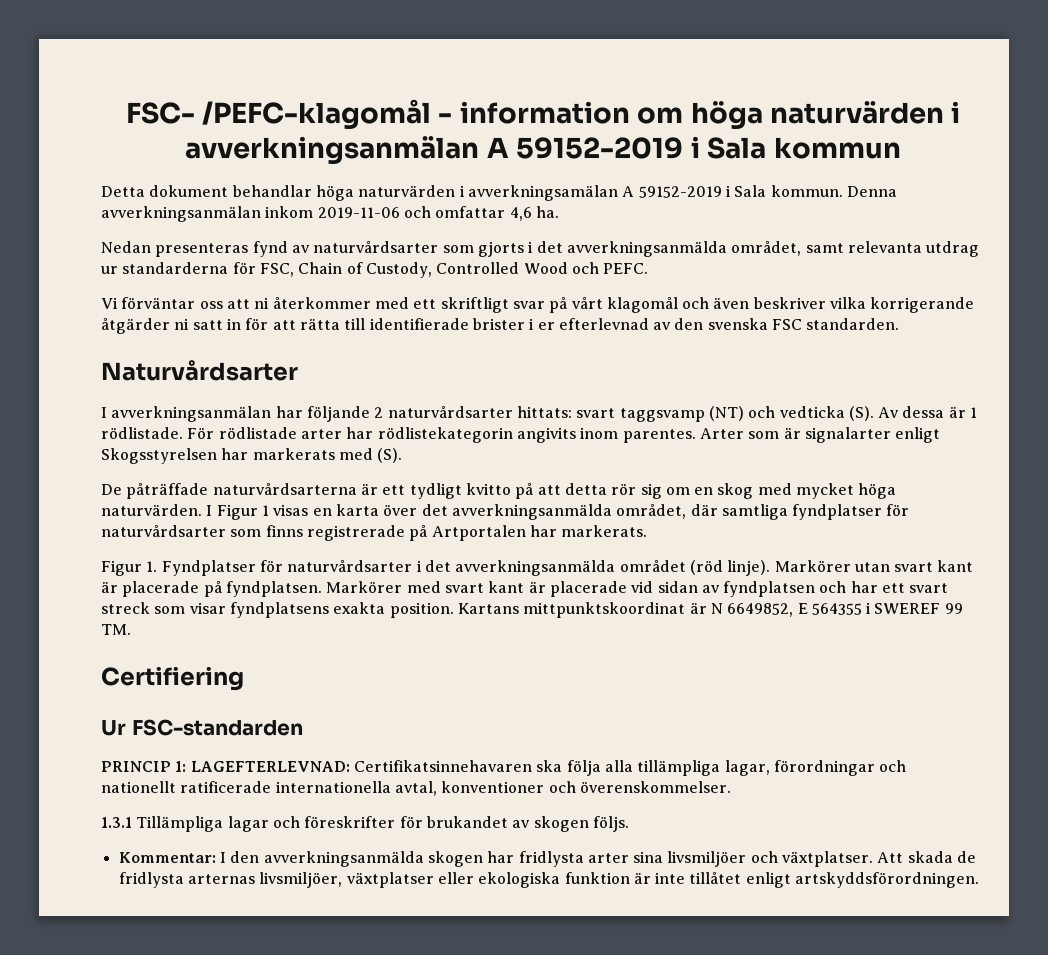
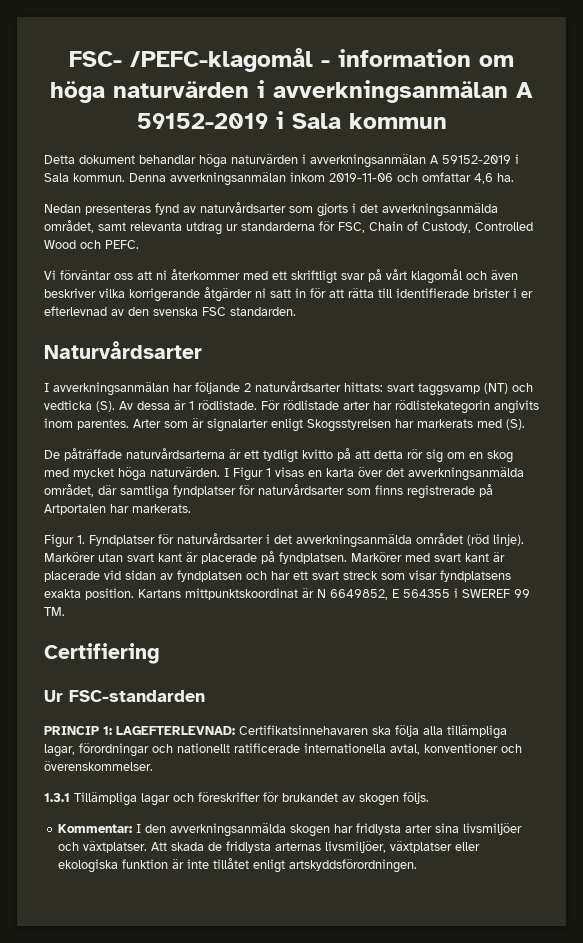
[467,185,618,201] avverkningsamälan -> [310,154,426,168] avverkningsanmälan

